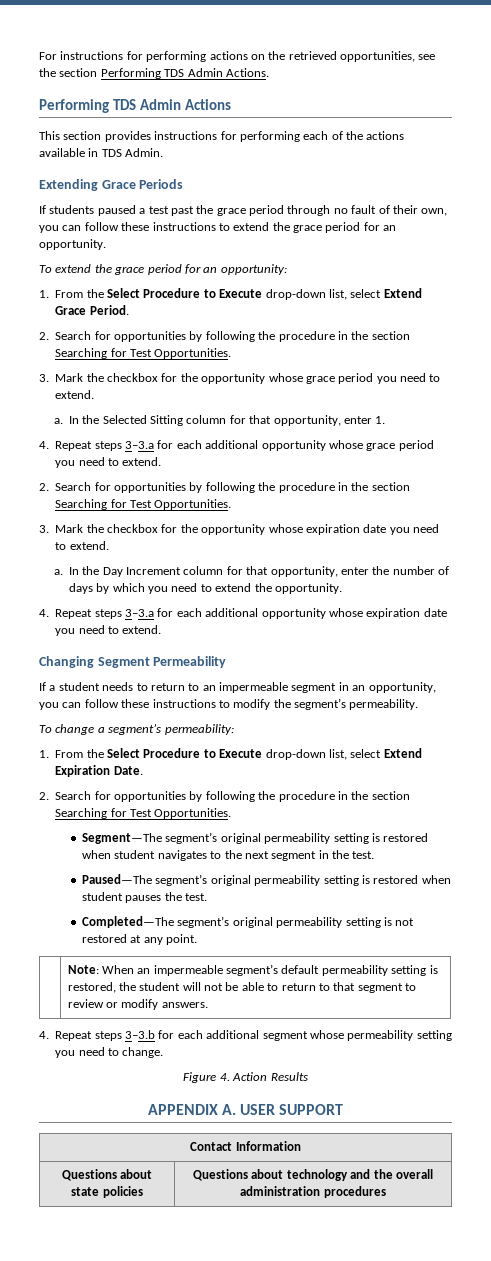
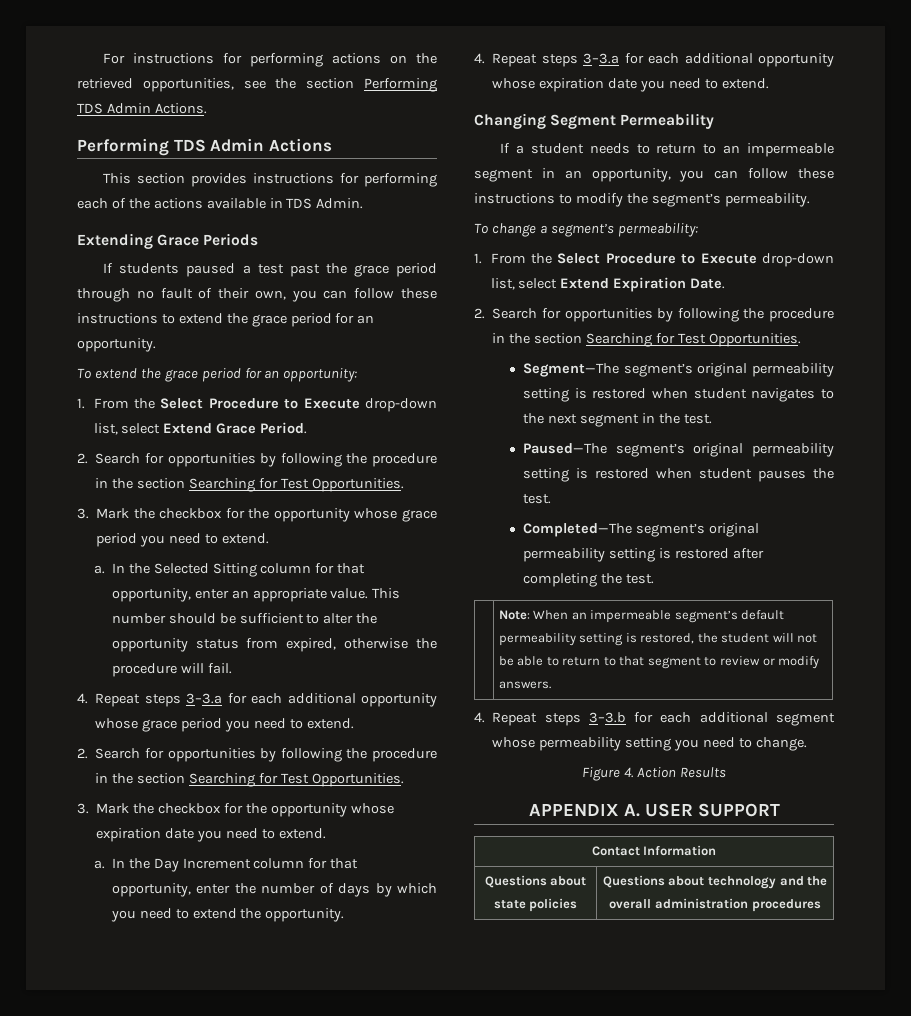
[375,416,386,424] 1. -> [231,588,401,602] [111,613,378,624] [111,638,438,652] [111,663,232,677] an appropriate value. This number should be sufficient to alter the opportunity status from expired, otherwise the procedure will fail.
[395,918,415,926] [82,934,198,945] not restored at any point. -> [674,548,764,559] [522,573,654,587] restored after completing the test.

